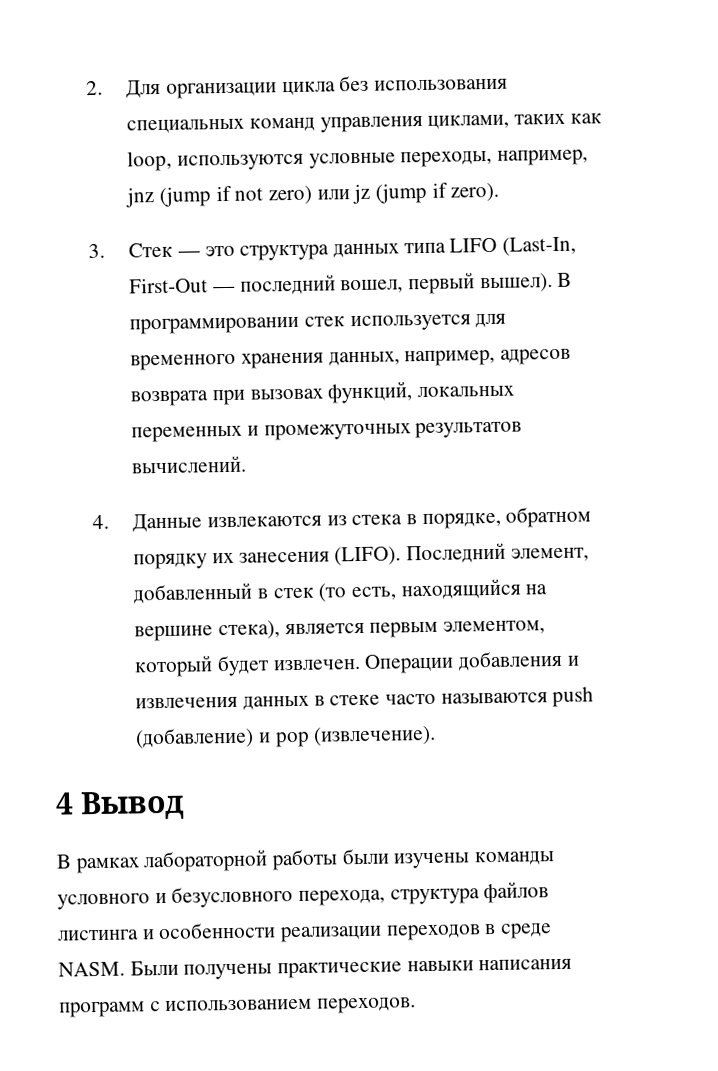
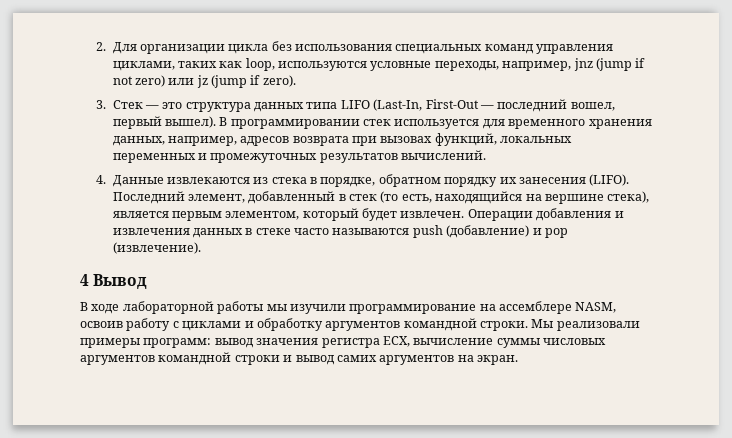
[74,857,140,874] рамках -> [91,304,120,314] ходе
[341,848,556,869] [57,881,550,910] [57,922,553,943] [58,958,573,980] [59,997,417,1018] были изучены команды условного и безусловного перехода, структура файлов листинга и особенности реализации переходов в среде NASM. Были получены практические навыки написания программ с использованием переходов. -> [266,301,617,314] [80,318,640,331] [80,336,606,348] [80,352,518,365] мы изучили программирование на ассемблере NASM, освоив работу с циклами и обработку аргументов командной строки. Мы реализовали примеры программ: вывод значения регистра ECX, вычисление суммы числовых аргументов командной строки и вывод самих аргументов на экран.

